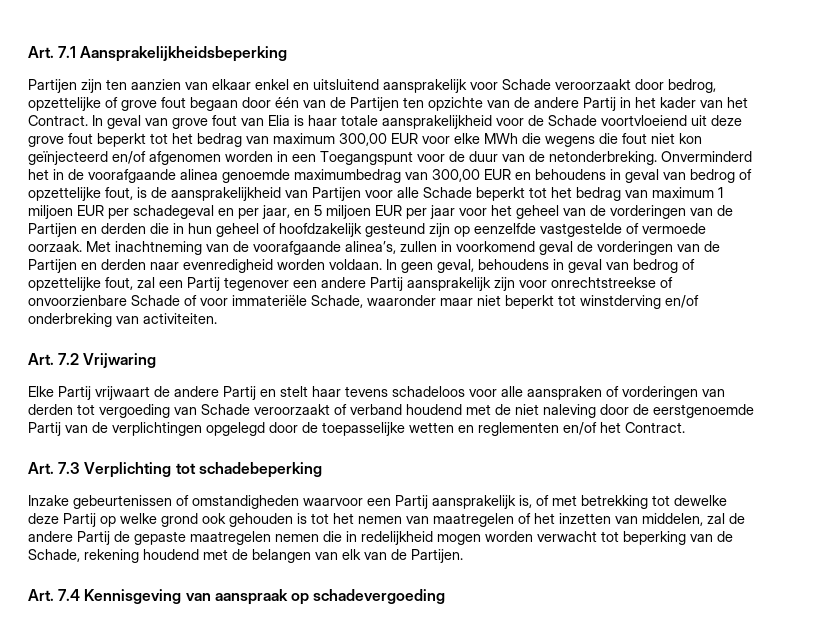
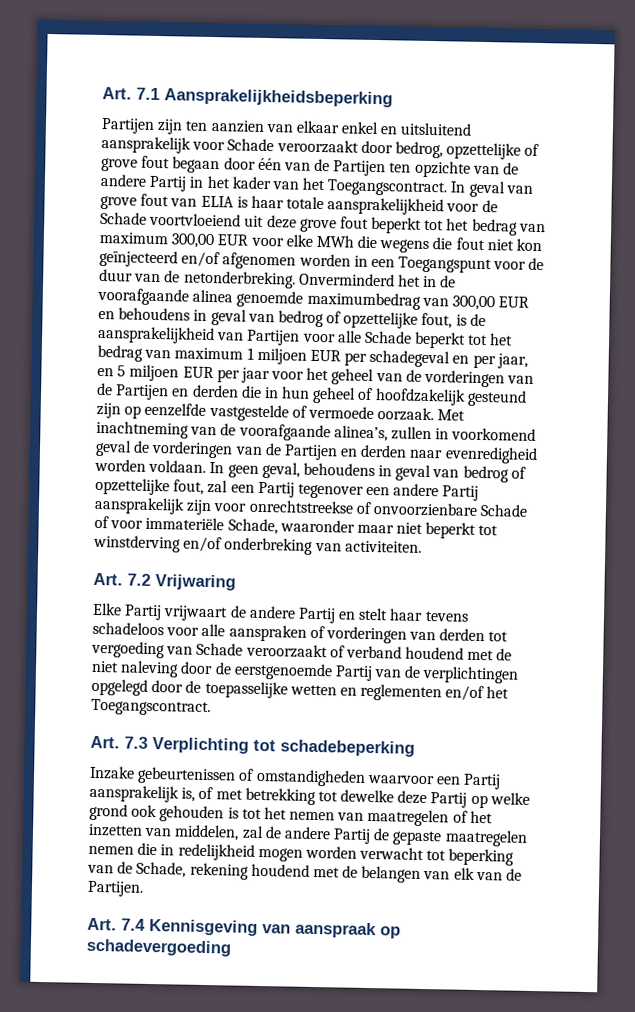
[28,115,88,126] Contract. -> [327,179,448,197] Toegangscontract.
[268,115,290,126] Elia -> [200,195,234,208] ELIA
[625,422,685,433] Contract. -> [91,698,211,717] Toegangscontract.

